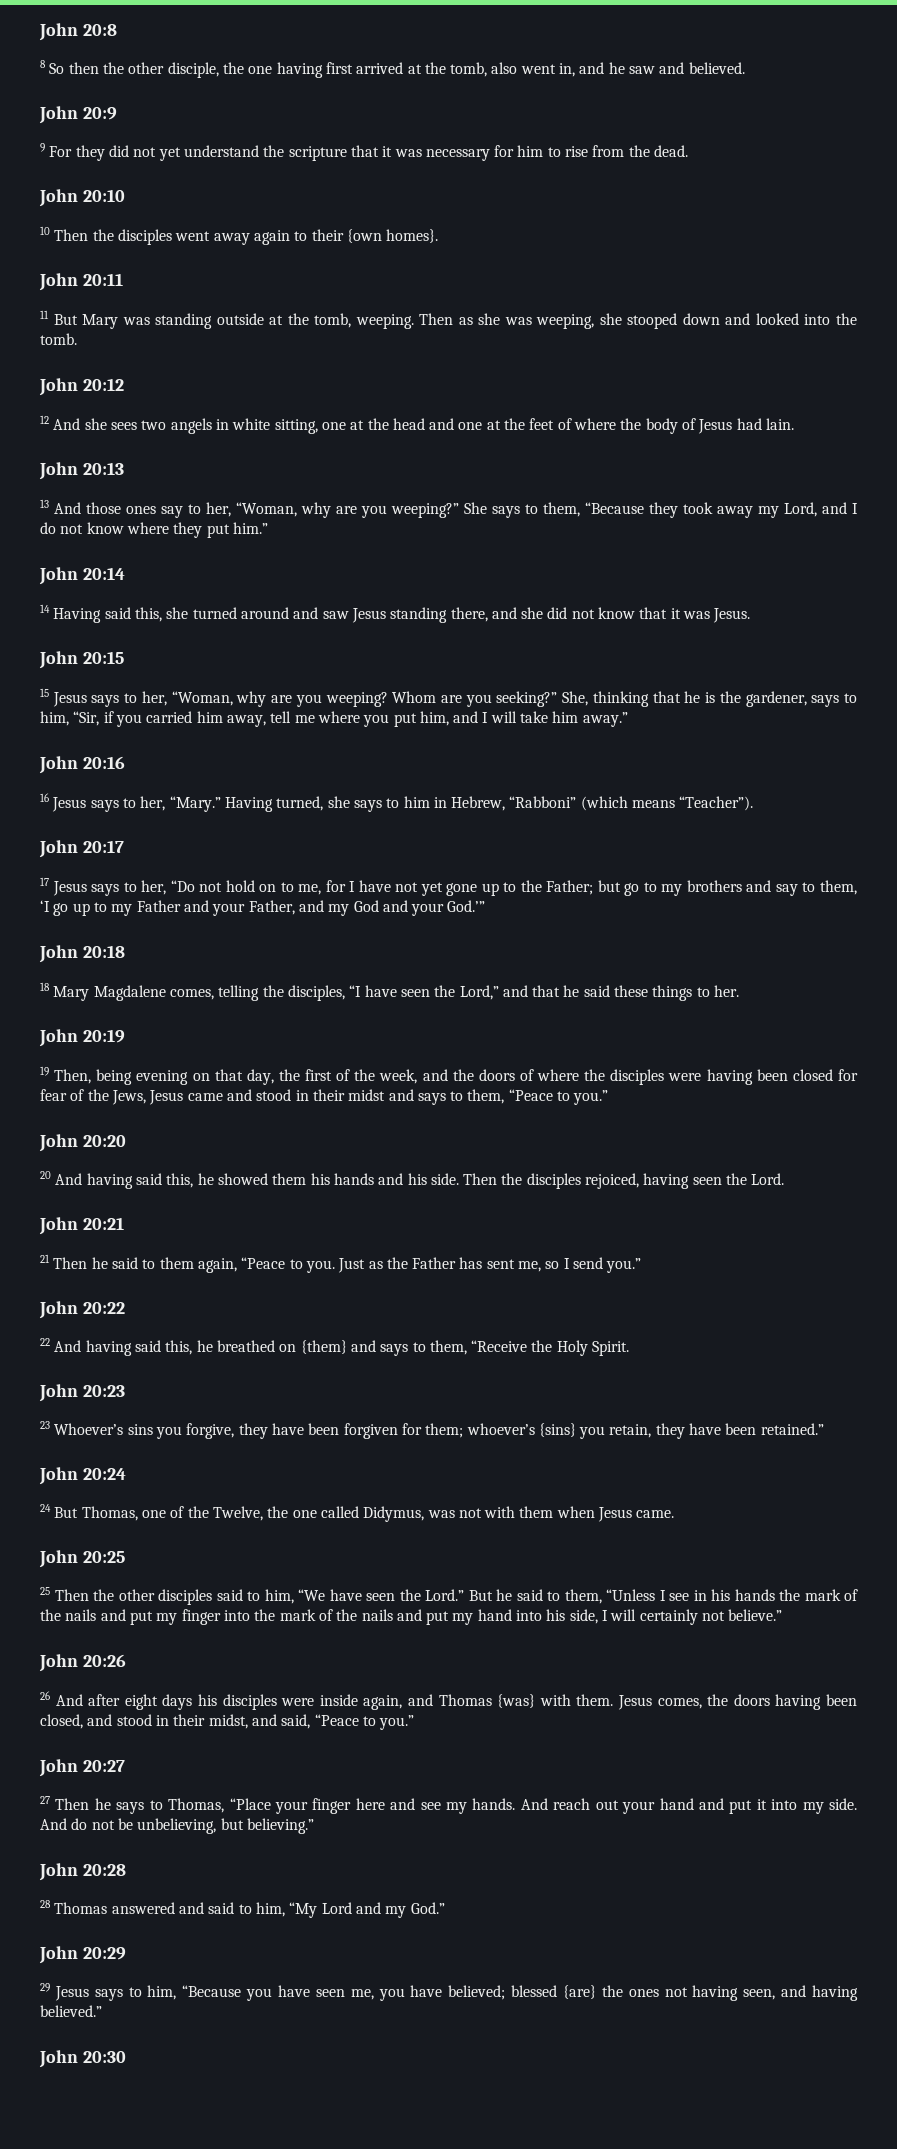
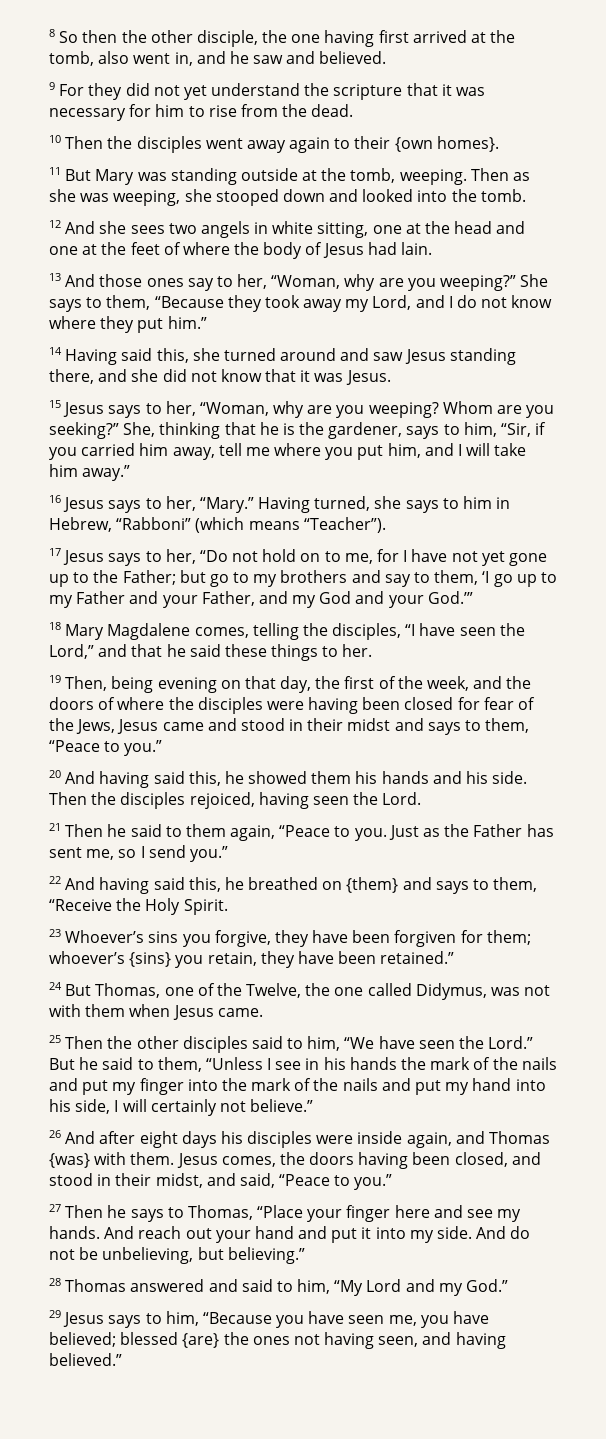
[39,23,117,41] John 20:8 // -> (49, 33) none
[39,106,117,124] // John 20:9 -> (387, 57) none
[39,189,125,207] // John 20:10 -> (354, 110) none
[39,273,123,291] // John 20:11 -> (499, 144) none
[39,378,124,396] // John 20:12 -> (526, 195) none
[39,462,124,480] // John 20:13 -> (433, 248) none
[39,567,125,585] // John 20:14 -> (207, 322) none
[39,651,124,669] // John 20:15 -> (391, 377) none
[39,756,125,774] // John 20:16 -> (131, 473) none
[39,840,124,858] // John 20:17 -> (386, 525) none
[39,945,125,963] // John 20:18 -> (473, 597) none
[39,1029,125,1047] // John 20:19 -> (373, 650) none
[39,1134,126,1152] // John 20:20 -> (163, 748) none
[39,1217,124,1235] // John 20:21 -> (422, 798) none
[39,1301,125,1319] // John 20:22 -> (228, 854) none
[39,1384,125,1402] // John 20:23 -> (228, 907) none
[39,1467,126,1485] // John 20:24 -> (455, 957) none
[39,1550,125,1568] // John 20:25 -> (263, 1012) none
[39,1654,126,1672] // John 20:26 -> (314, 1105) none
[39,1759,125,1777] // John 20:27 -> (393, 1182) none
[39,1863,126,1881] // John 20:28 -> (305, 1255) none
[39,1946,126,1964] // John 20:29 -> (509, 1285) none
[39,2050,126,2068] // John 20:30 -> (122, 1359) none

